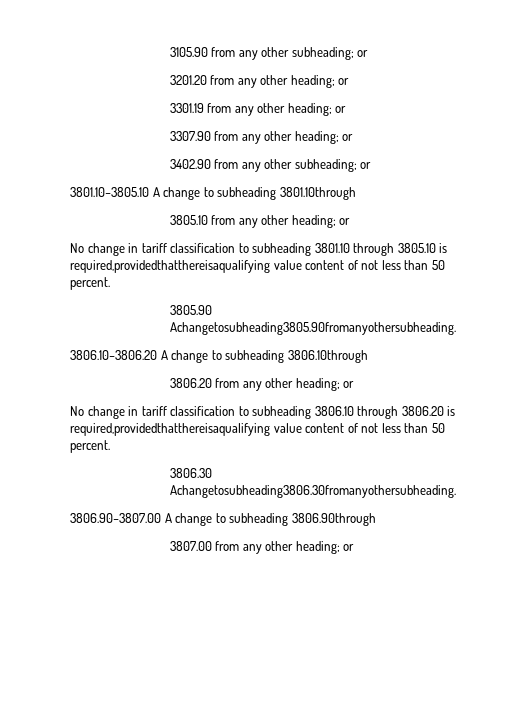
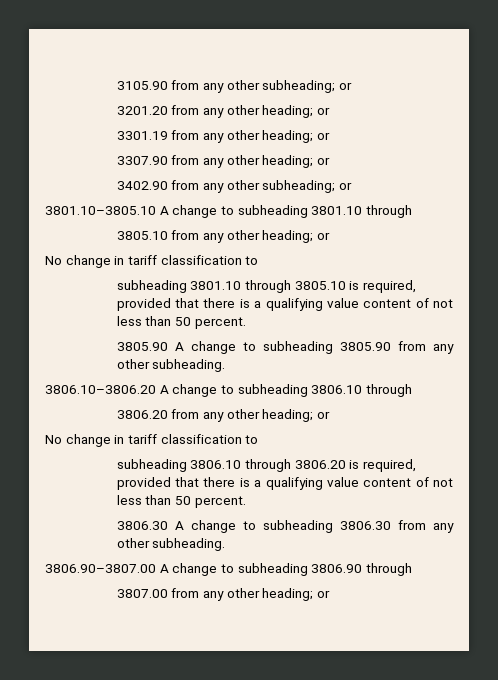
[279,187,356,200] 3801.10through -> [311,205,412,218] 3801.10 through
(249, 248) none -> (259, 260) //
[70,260,270,273] required,providedthatthereisaqualifying -> [362,280,416,293] [116,298,323,311] required, provided that there is a qualifying
[169,322,456,335] Achangetosubheading3805.90fromanyothersubheading. -> [174,341,454,354] [116,359,226,372] A change to subheading 3805.90 from any other subheading.
[287,350,368,363] 3806.10through -> [311,384,412,397] 3806.10 through
(249, 411) none -> (259, 439) //
[70,423,270,436] required,providedthatthereisaqualifying -> [362,459,416,472] [116,477,323,490] required, provided that there is a qualifying
[169,485,456,498] Achangetosubheading3806.30fromanyothersubheading. -> [174,520,454,533] [116,538,226,551] A change to subheading 3806.30 from any other subheading.
[291,513,376,526] 3806.90through -> [311,563,412,576] 3806.90 through

